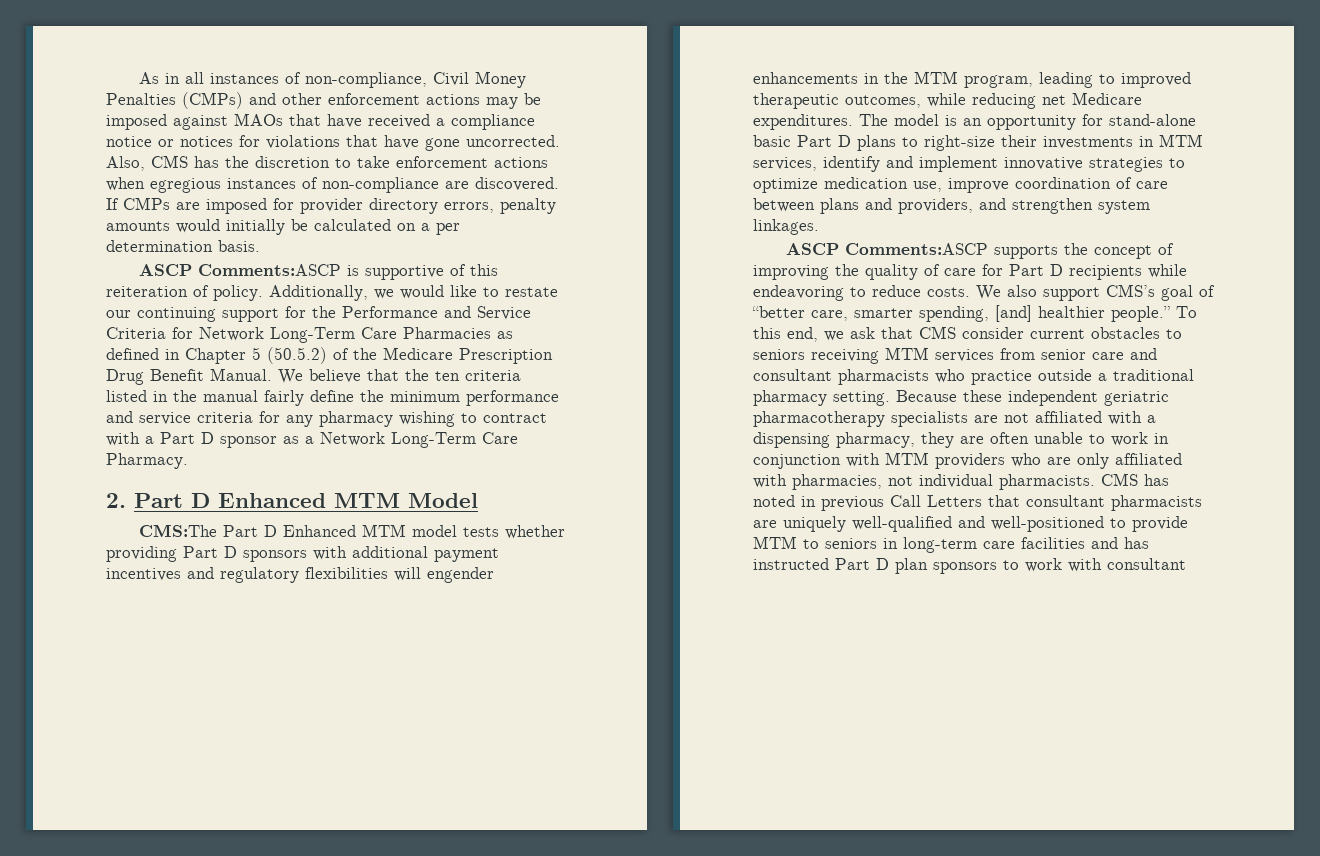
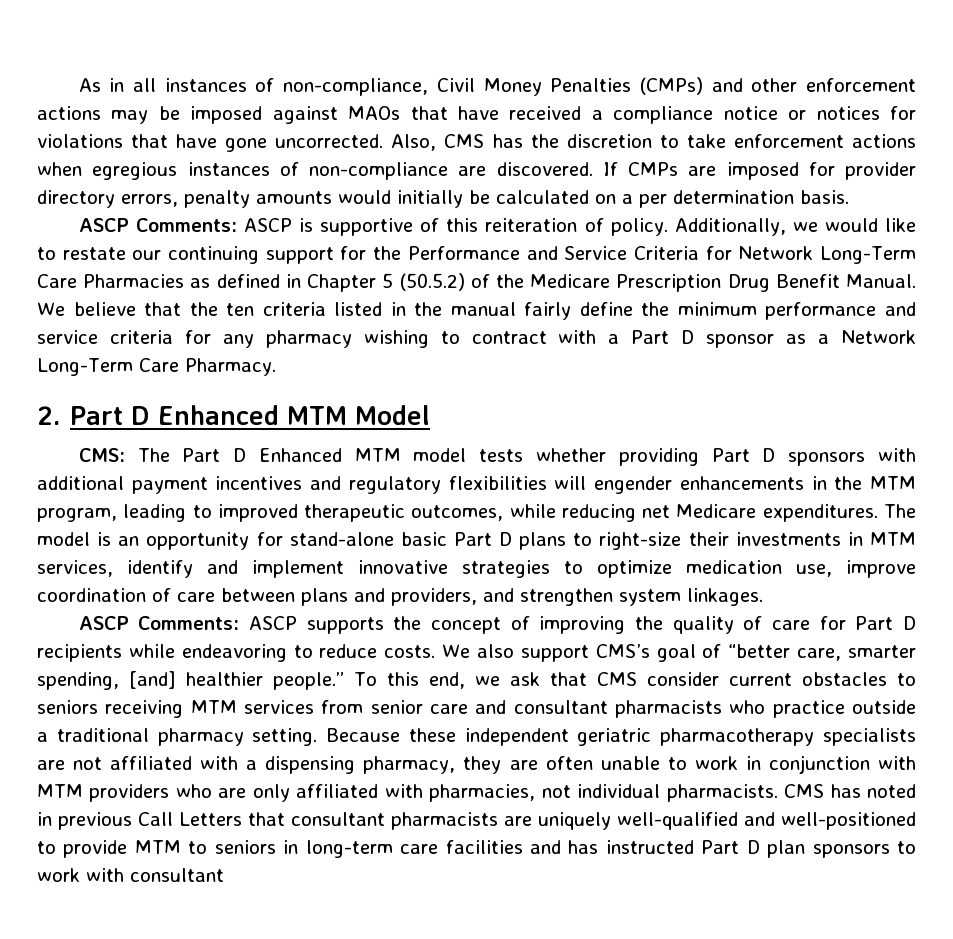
[198,264,342,276] Comments:ASCP -> [135,218,292,232] Comments: ASCP
[139,524,218,537] CMS:The -> [78,448,170,462] CMS: The
[845,243,989,255] Comments:ASCP -> [138,616,298,630] Comments: ASCP

